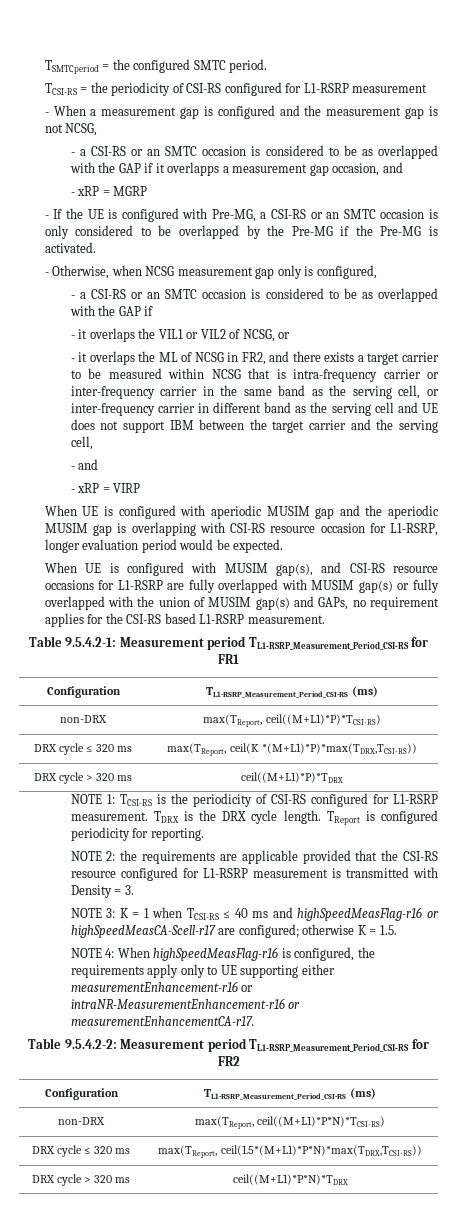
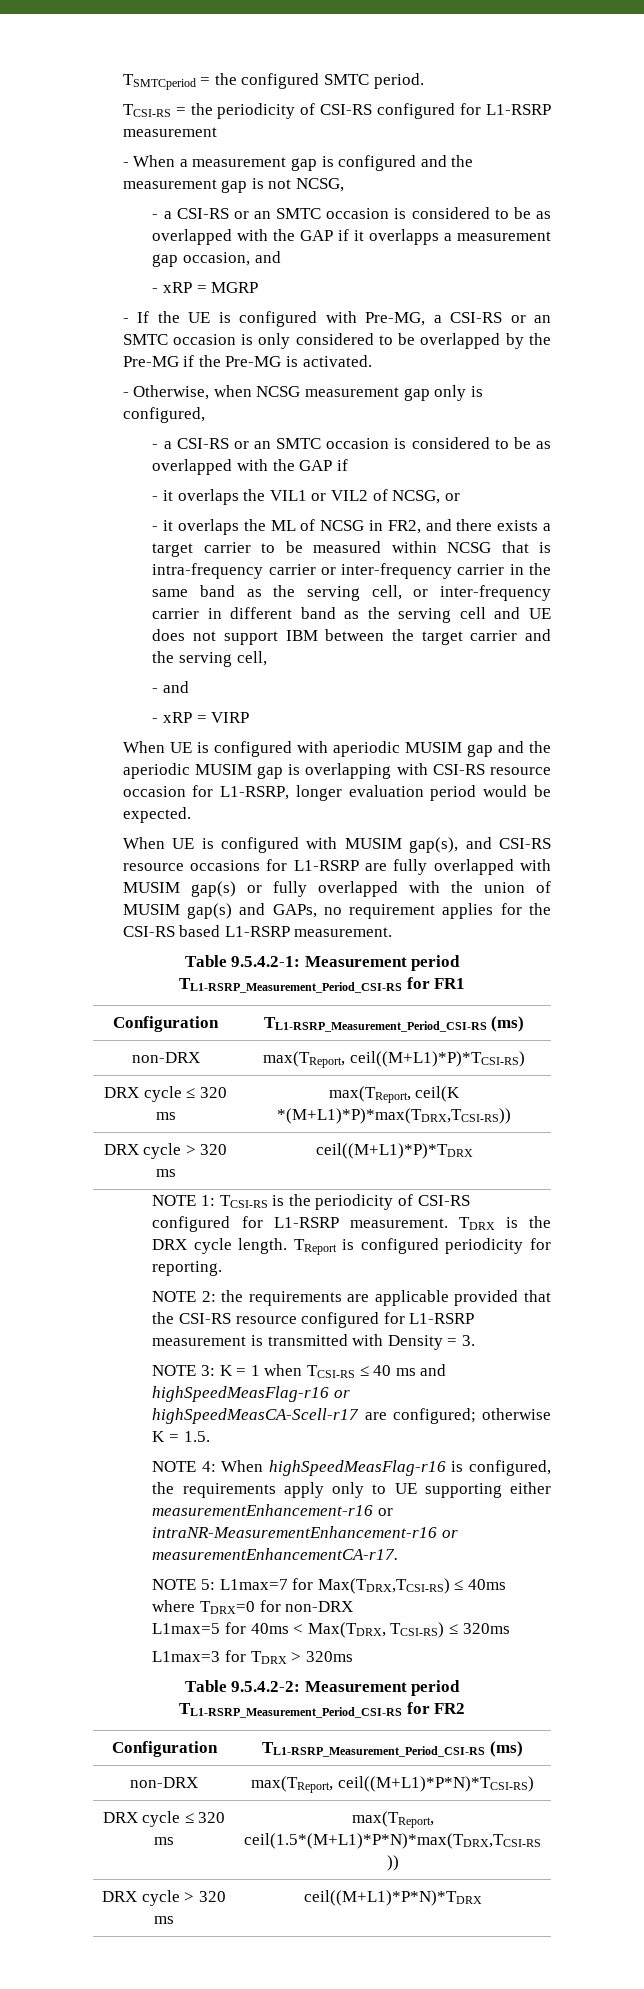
(254, 1021) none -> [152,1578,506,1594] [152,1600,354,1614] [152,1622,510,1638] [152,1650,353,1664] // NOTE 5: L1max=7 for Max(TDRX,TCSI-RS) ≤ 40ms where TDRX=0 for non-DRX // L1max=5 for 40ms < Max(TDRX, TCSI-RS) ≤ 320ms // L1max=3 for TDRX > 320ms

